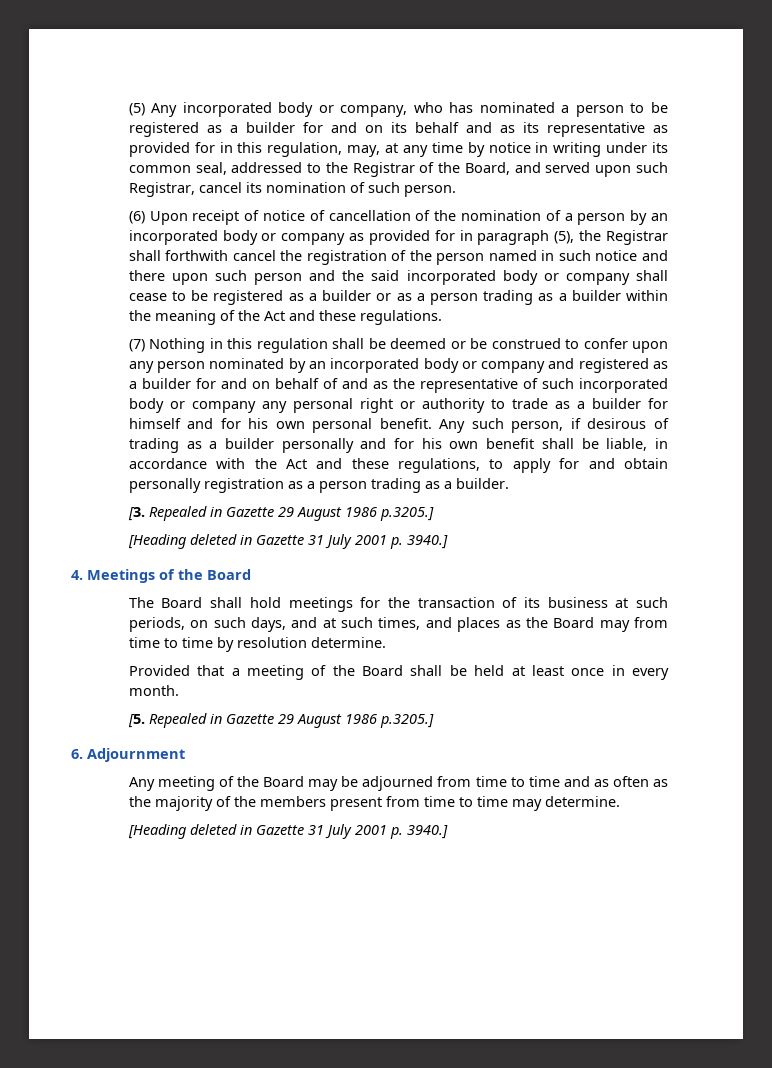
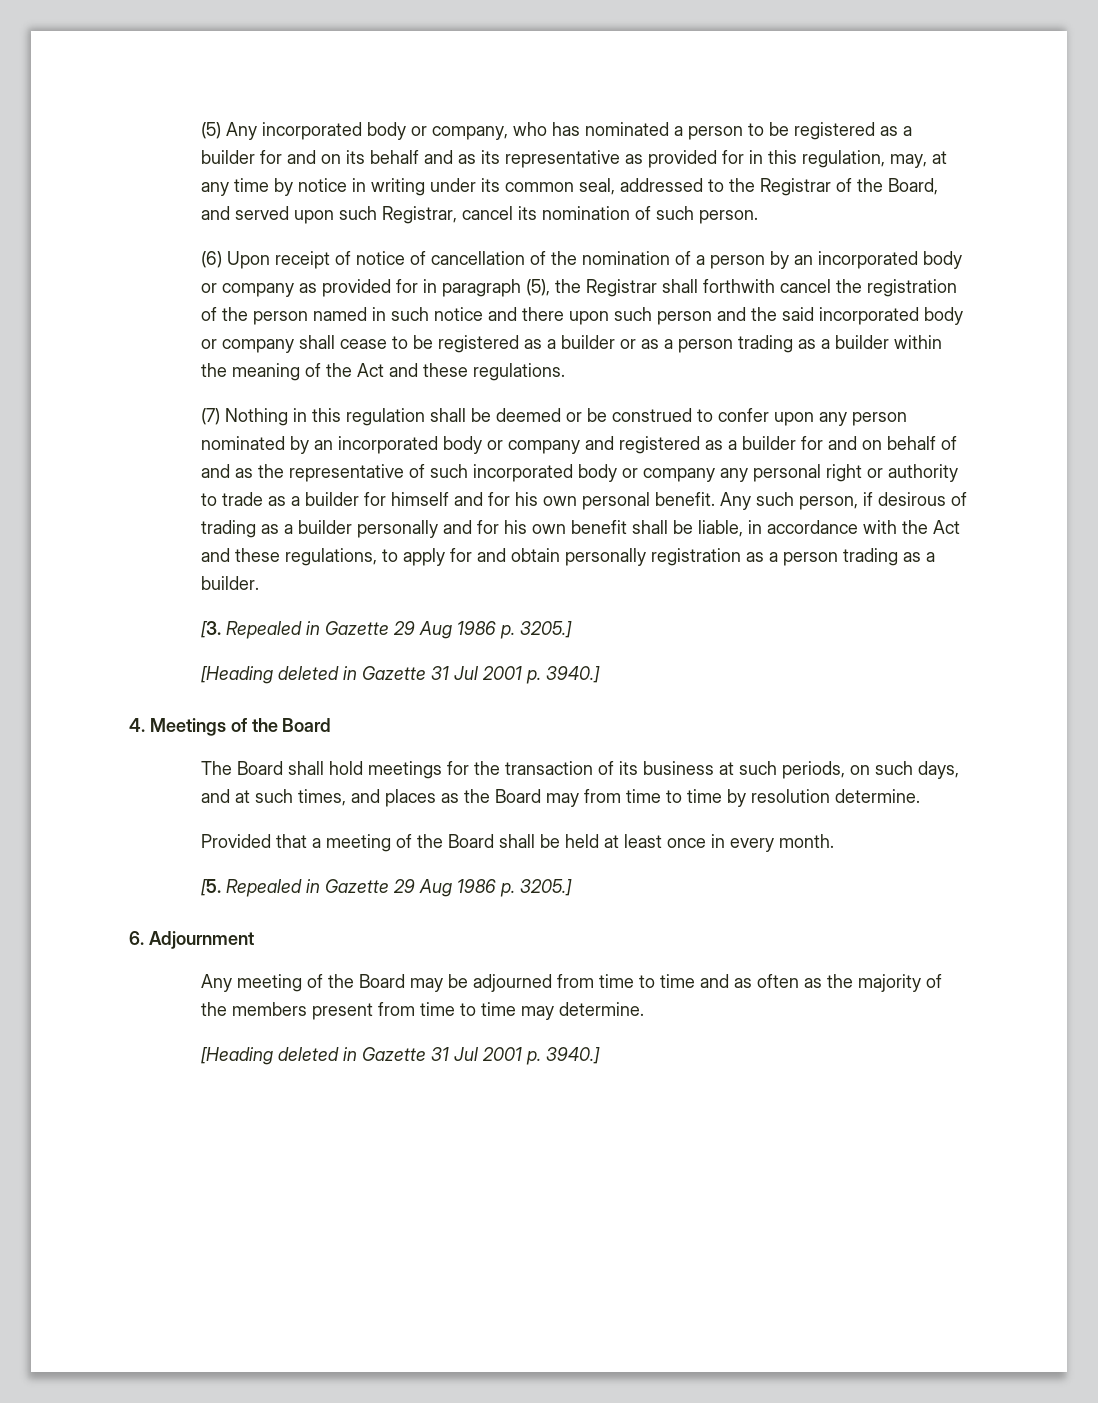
[296,507,434,521] [127,534,352,549] August 1986 p.3205.] // [Heading deleted in Gazette 31 July -> [418,621,572,639] [200,666,478,684] Aug 1986 p. 3205.] // [Heading deleted in Gazette 31 Jul
[296,714,434,728] August 1986 p.3205.] -> [418,879,572,897] Aug 1986 p. 3205.]
[324,824,352,839] July -> [453,1047,478,1061] Jul

